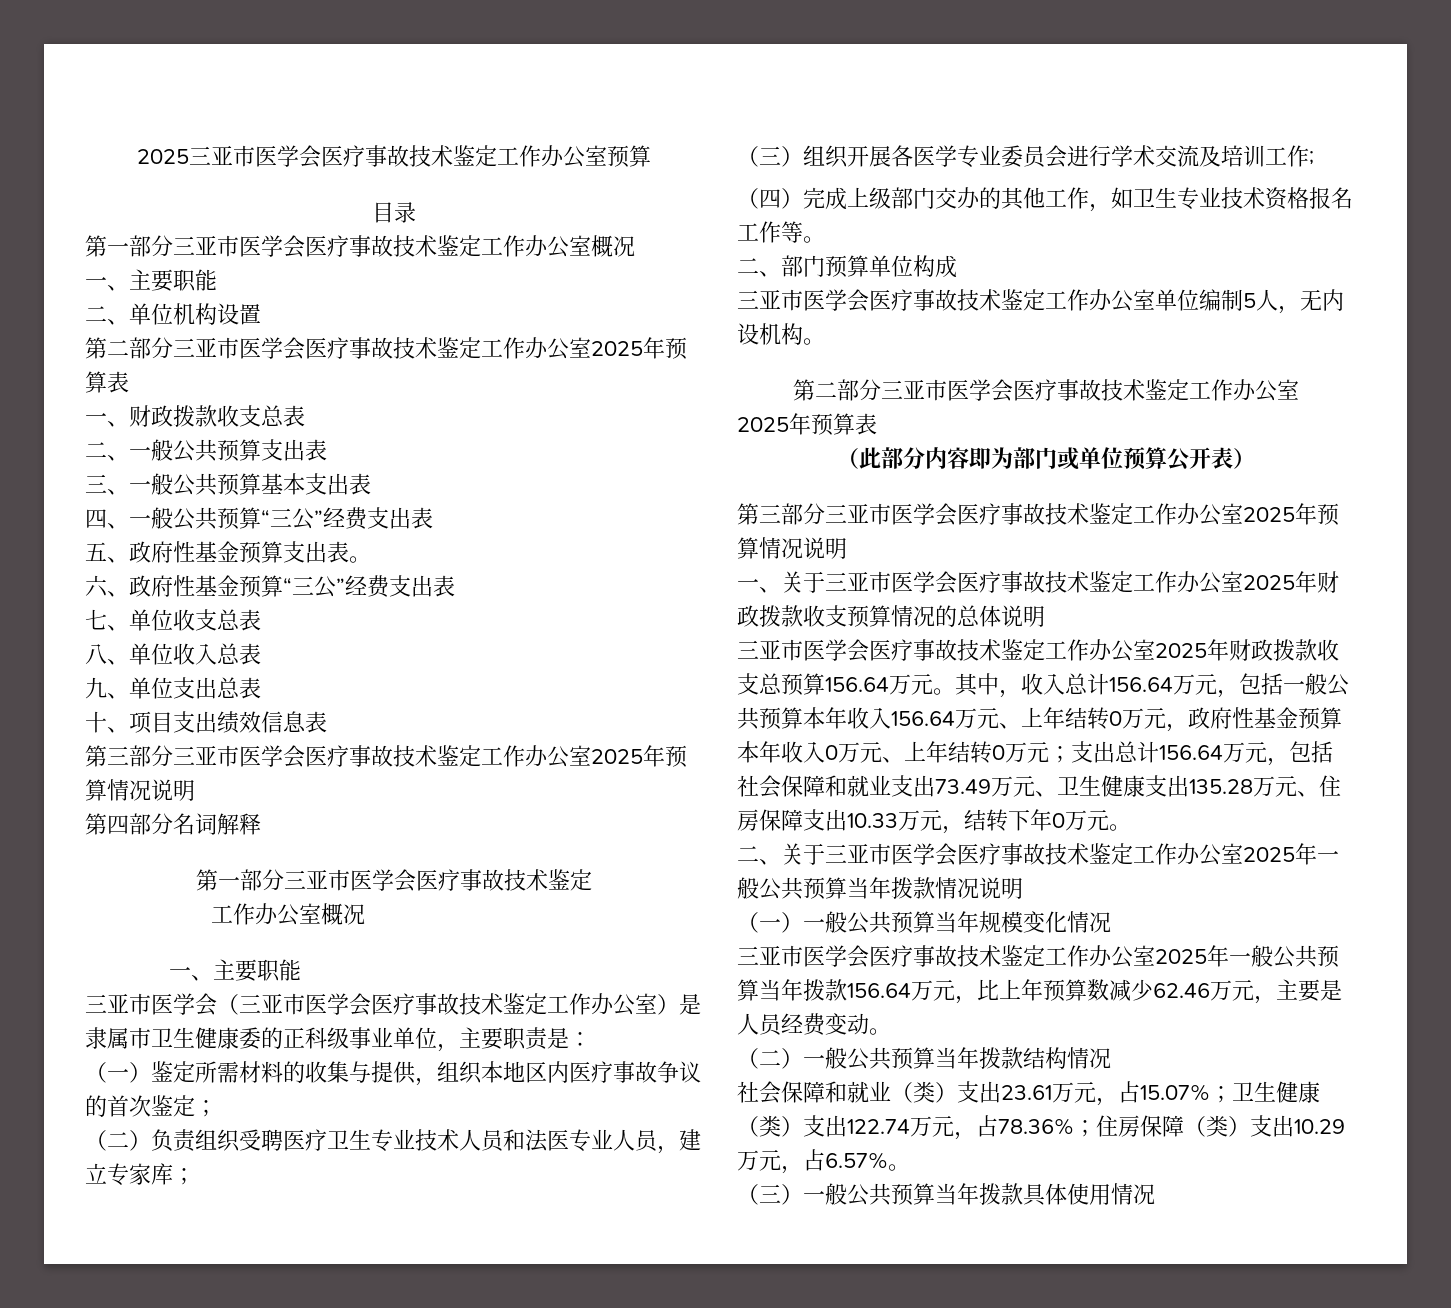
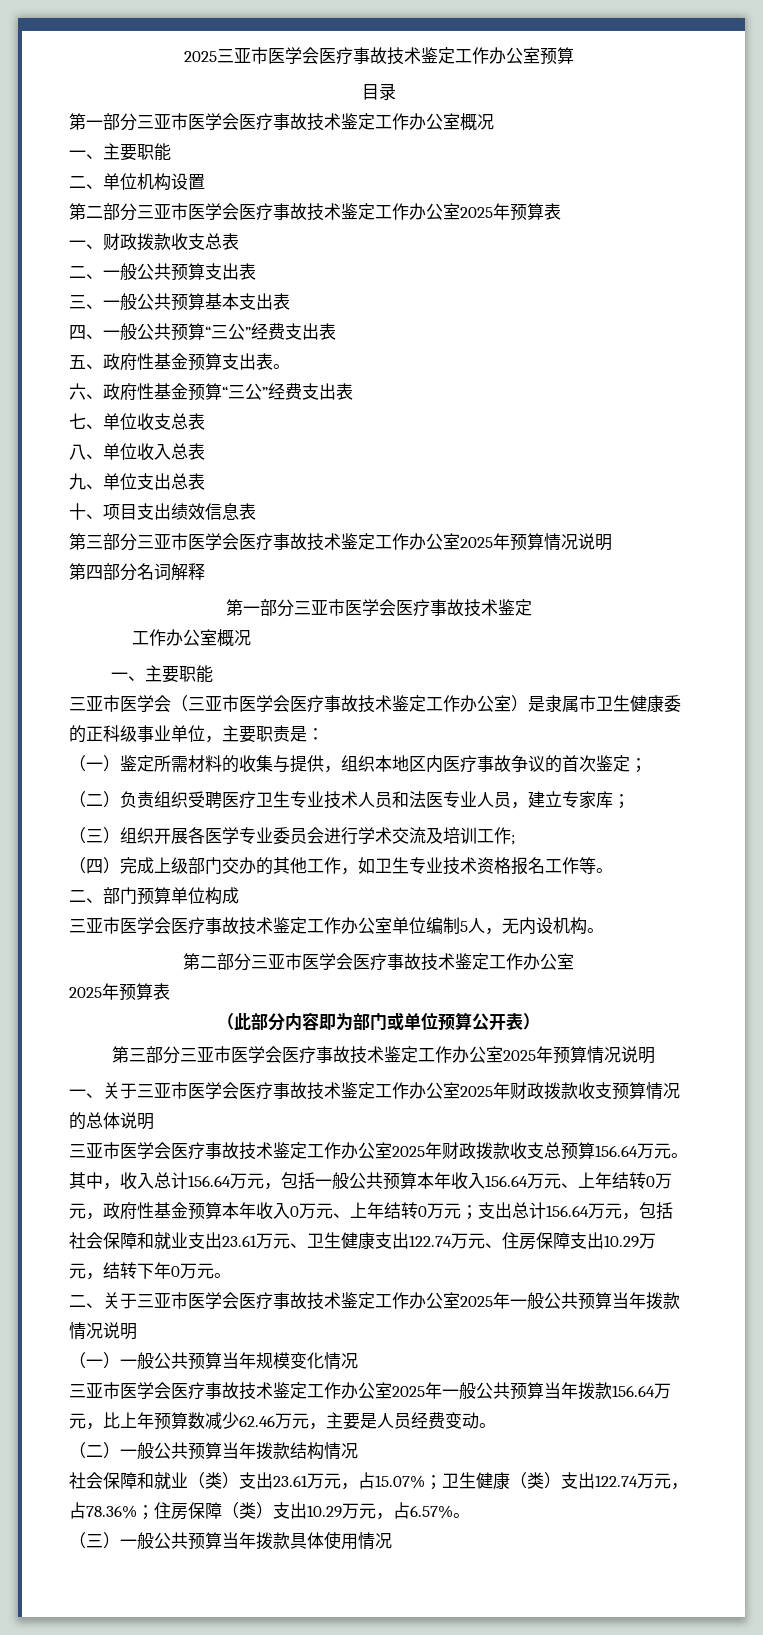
[935,779,991,794] 73.49 -> [222,1235,257,1247] 23.61
[1189,779,1253,794] 135.28 -> [409,1235,452,1247] 122.74
[847,813,898,828] 10.33 -> [604,1235,639,1248] 10.29

